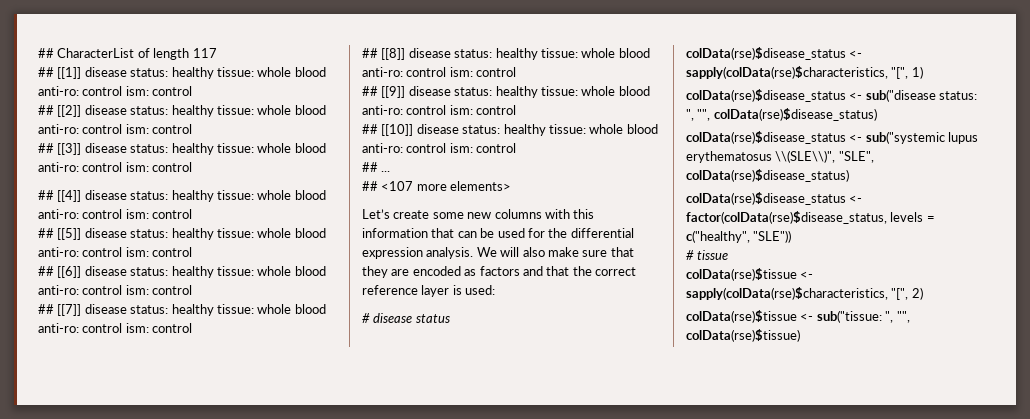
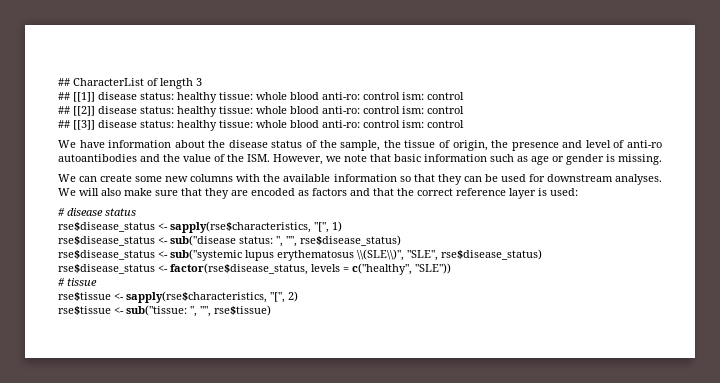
[192,48,217,58] 117 -> [196,78,202,86] 3
[38,190,326,202] [38,209,193,219] [38,228,326,240] [38,247,193,257] [38,266,326,278] [38,285,193,295] [38,304,326,316] [38,323,193,333] [362,48,650,60] [362,67,517,77] [362,86,650,98] [362,105,517,115] [362,124,658,136] [362,143,517,153] [362,162,391,172] [362,181,512,191] [362,209,390,219] ## [[4]] disease status: healthy tissue: whole blood anti-ro: control ism: control // ## [[5]] disease status: healthy tissue: whole blood anti-ro: control ism: control // ## [[6]] disease status: healthy tissue: whole blood anti-ro: control ism: control // ## [[7]] disease status: healthy tissue: whole blood anti-ro: control ism: control // ## [[8]] disease status: healthy tissue: whole blood anti-ro: control ism: control // ## [[9]] disease status: healthy tissue: whole blood anti-ro: control ism: control // ## [[10]] disease status: healthy tissue: whole blood anti-ro: control ism: control // ## ... // ## <107 more elements> // Let’s -> [58,140,662,151] [58,154,662,165] [58,174,98,182] We have information about the disease status of the sample, the tissue of origin, the presence and level of anti-ro autoantibodies and the value of the ISM. However, we note that basic information such as age or gender is missing. // We can
[573,209,595,219] [362,228,634,238] [362,247,474,259] this information that can be used for the differential expression analysis. -> [263,174,662,185] the available information so that they can be used for downstream analyses.
[686,47,863,60] [686,66,888,79] colData(rse)$disease_status <- sapply(colData(rse)$characteristics, -> [58,221,311,233] rse$disease_status <- sapply(rse$characteristics,
[686,89,846,102] colData(rse)$disease_status -> [58,236,155,246] rse$disease_status
[713,108,877,121] [686,131,846,144] colData(rse)$disease_status) // colData(rse)$disease_status -> [300,235,401,246] [58,250,155,260] rse$disease_status) // rse$disease_status
[686,169,849,182] [686,192,863,205] [686,211,887,224] colData(rse)$disease_status) // colData(rse)$disease_status <- factor(colData(rse)$disease_status, -> [441,249,542,260] [58,263,308,275] rse$disease_status) // rse$disease_status <- factor(rse$disease_status,
[686,268,814,281] [686,287,888,300] colData(rse)$tissue <- sapply(colData(rse)$characteristics, -> [58,291,267,303] rse$tissue <- sapply(rse$characteristics,
[686,310,797,323] colData(rse)$tissue -> [58,306,111,315] rse$tissue
[686,329,800,342] colData(rse)$tissue) -> [214,305,271,316] rse$tissue)

